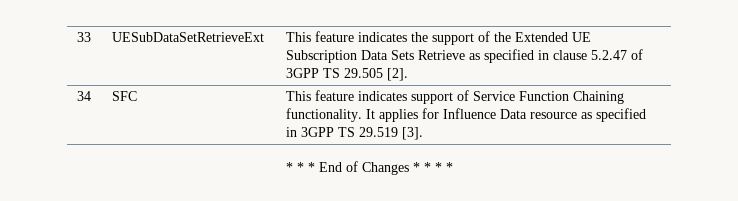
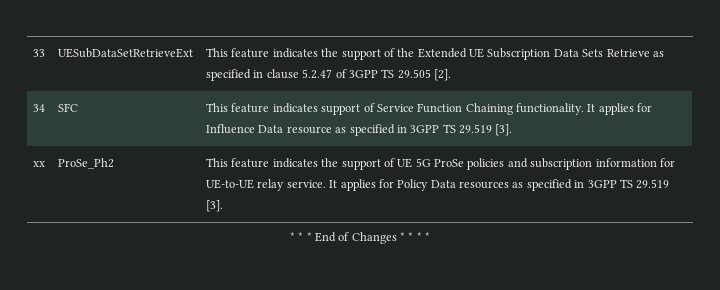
(424, 133) none -> [33,161,46,167] [58,158,115,169] [206,158,675,170] [206,179,670,191] [206,200,224,212] // xx | ProSe_Ph2 | This feature indicates the support of UE 5G ProSe policies and subscription information for UE-to-UE relay service. It applies for Policy Data resources as specified in 3GPP TS 29.519 [3].

